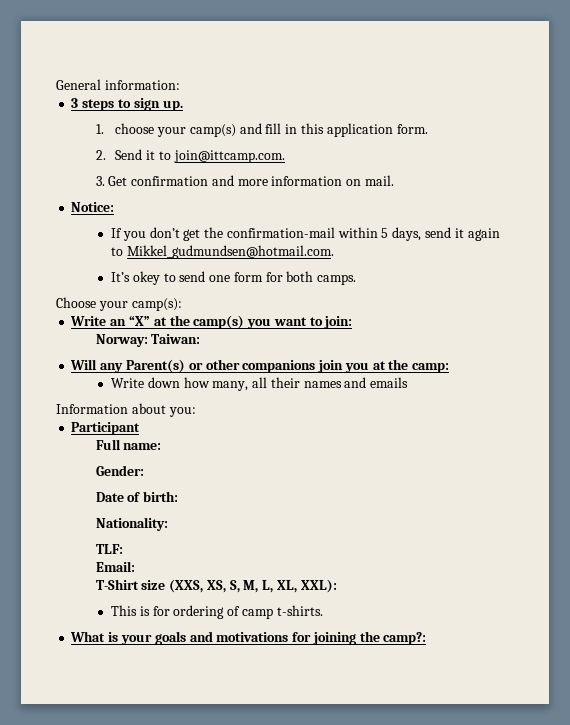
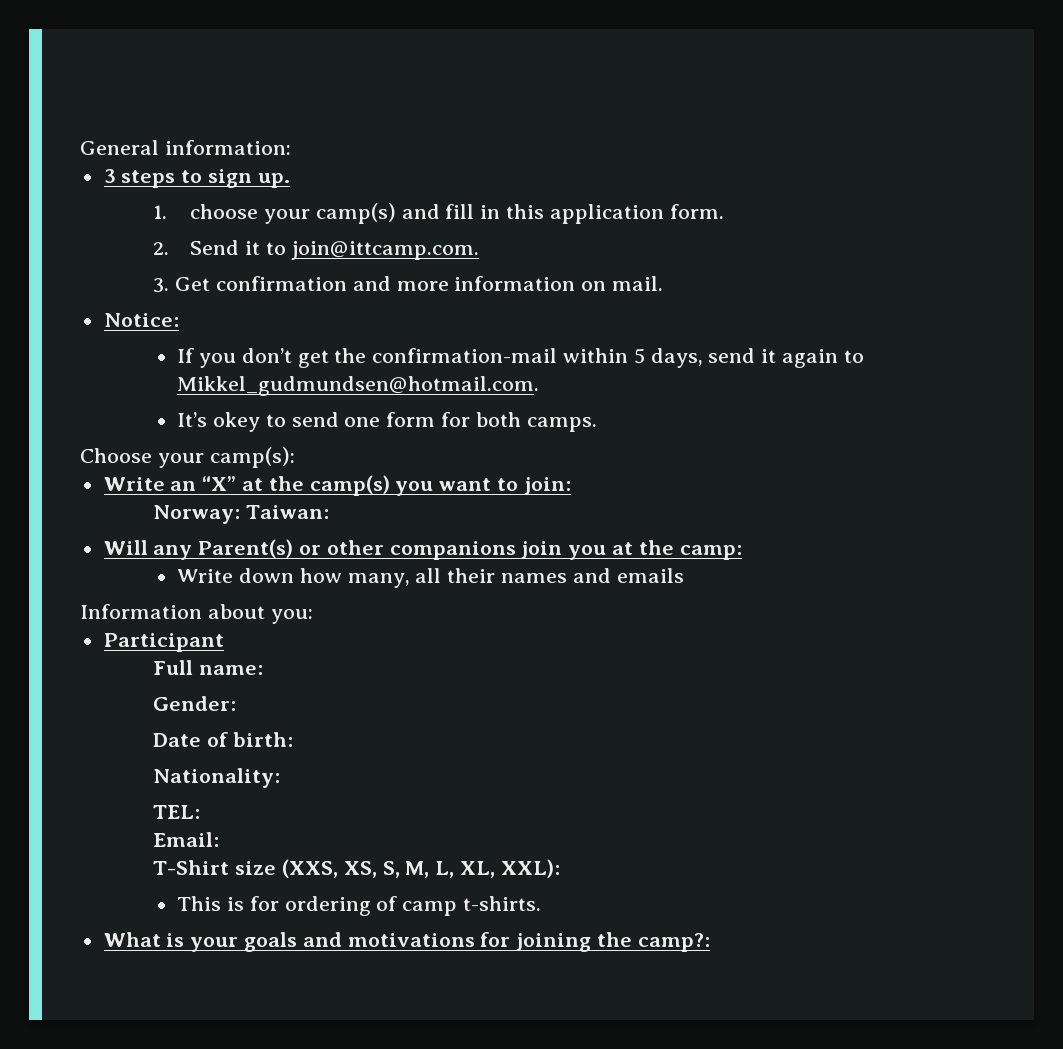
[95,544,123,554] TLF: -> [153,805,201,819] TEL:

